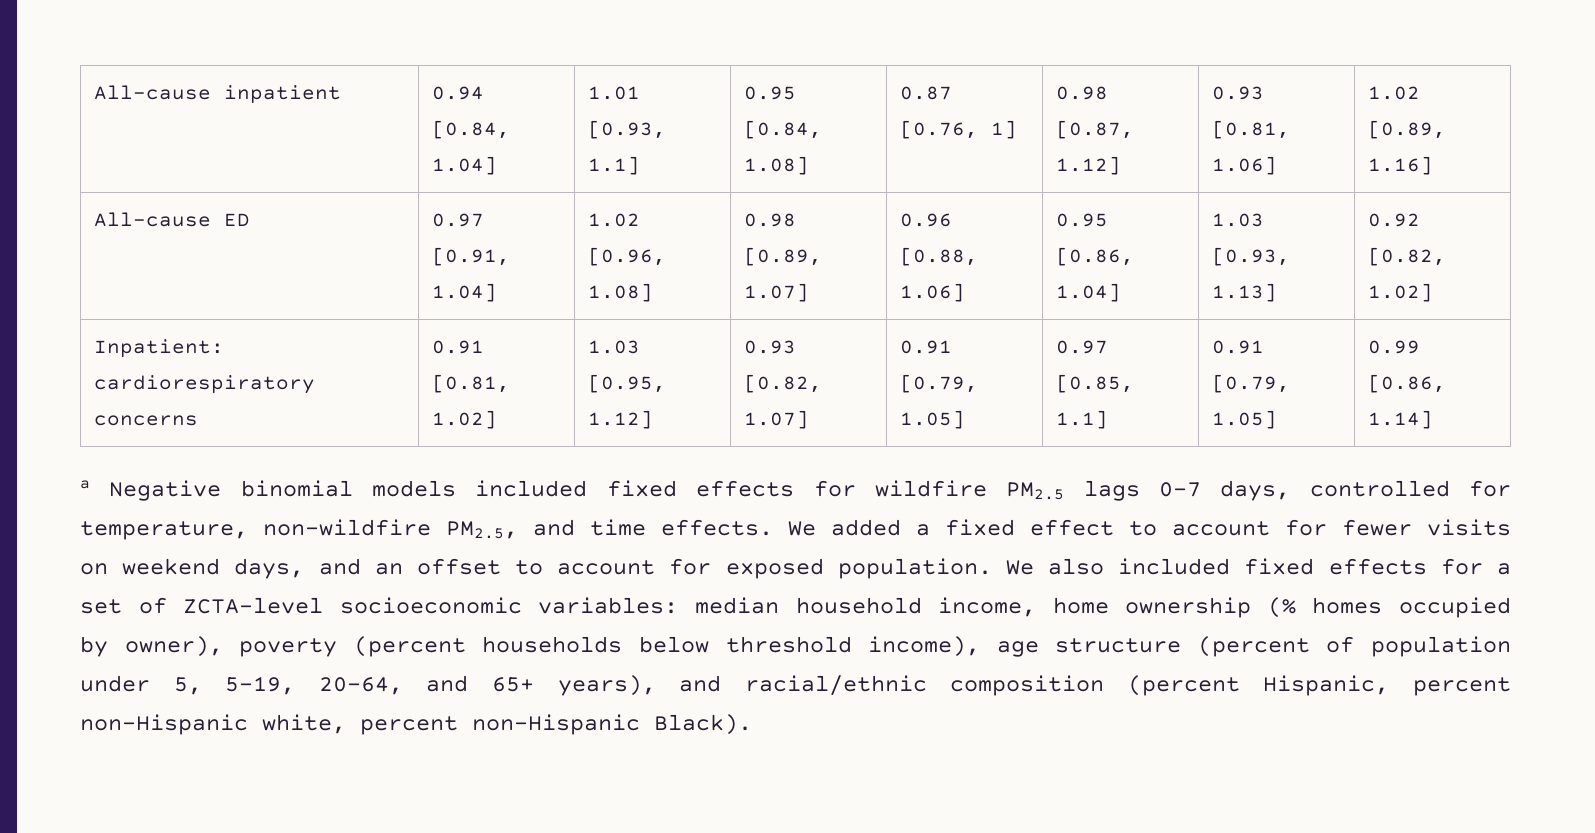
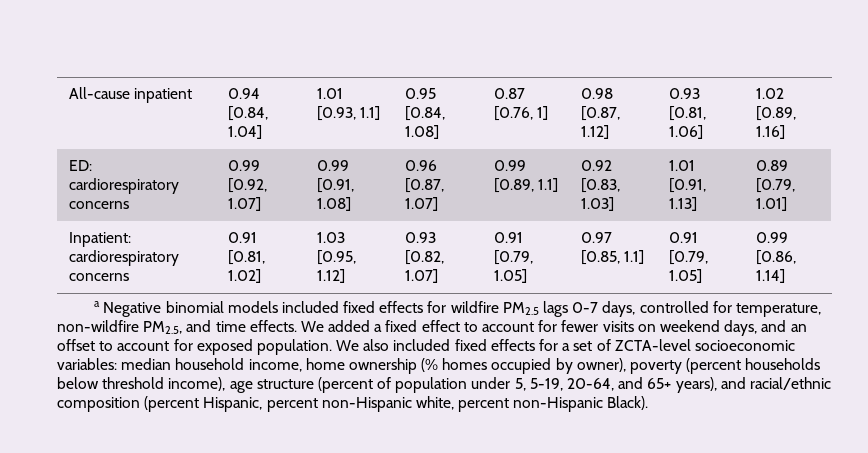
[93,212,250,227] [431,213,484,227] [431,247,510,266] [431,283,497,302] [587,213,640,227] [587,247,666,266] [587,283,653,302] [743,213,796,227] [743,247,822,266] [743,283,809,302] [899,213,952,227] [899,247,978,266] [899,283,965,302] [1055,213,1108,227] [1055,247,1134,266] [1055,283,1121,302] [1211,213,1264,227] [1211,247,1290,266] [1211,283,1277,302] [1367,213,1420,227] [1367,247,1446,266] [1367,283,1433,302] All-cause ED | 0.97 [0.91, 1.04] | 1.02 [0.96, 1.08] | 0.98 [0.89, 1.07] | 0.96 [0.88, 1.06] | 0.95 [0.86, 1.04] | 1.03 [0.93, 1.13] | 0.92 [0.82, 1.02] -> [68,160,92,171] [68,178,179,194] [68,201,129,209] [227,160,260,171] [227,178,267,193] [227,197,261,211] [316,160,349,171] [316,178,354,193] [316,197,351,211] [404,160,437,171] [404,178,444,193] [404,197,438,211] [493,160,526,171] [493,178,558,193] [580,160,612,171] [580,178,620,193] [580,197,614,211] [668,160,695,171] [668,178,706,193] [668,197,697,211] [755,160,788,171] [755,178,795,193] [755,197,787,211] ED: cardiorespiratory concerns | 0.99 [0.92, 1.07] | 0.99 [0.91, 1.08] | 0.96 [0.87, 1.07] | 0.99 [0.89, 1.1] | 0.92 [0.83, 1.03] | 1.01 [0.91, 1.13] | 0.89 [0.79, 1.01]

